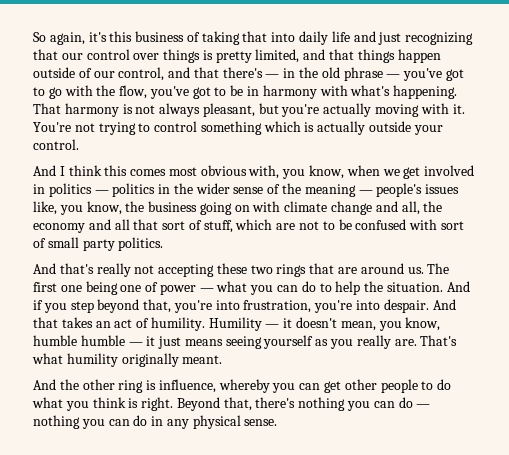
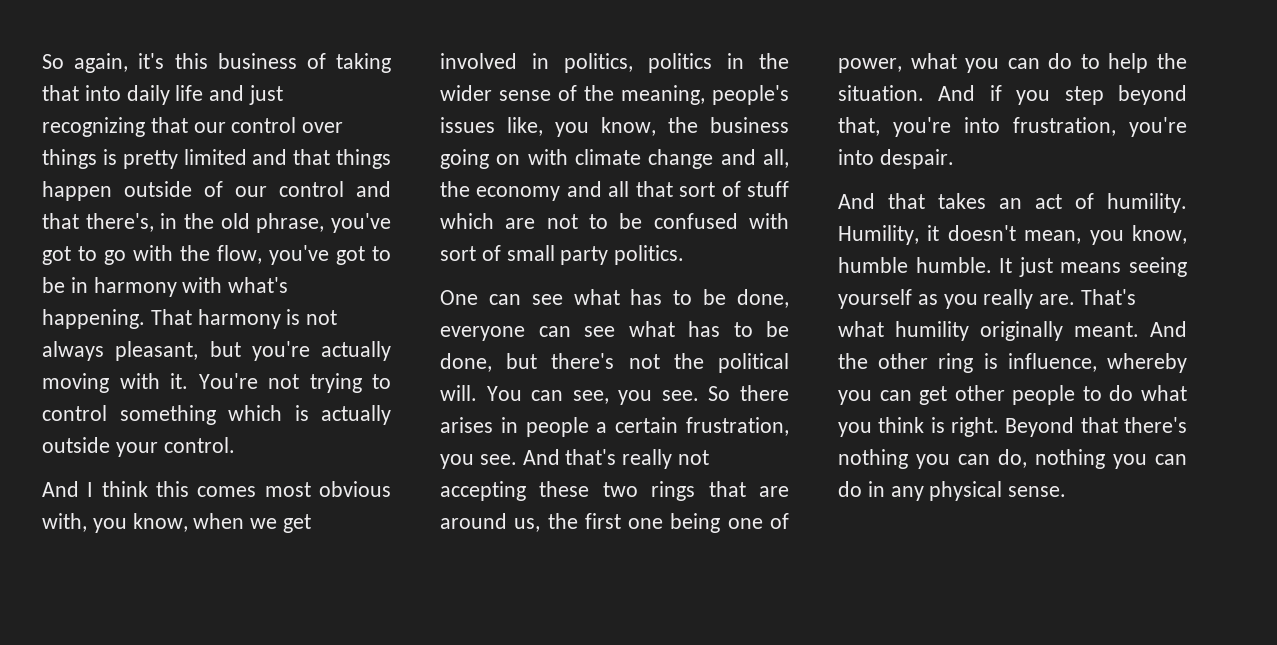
[255,49,300,63] limited, -> [183,149,247,165] limited
[118,67,280,81] control, and that there's — -> [279,181,391,197] [42,213,154,232] control and that there's,
[343,67,401,81] phrase — -> [256,213,325,233] phrase,
[48,183,109,197] politics — -> [564,53,633,73] politics,
[304,184,373,197] meaning — -> [621,85,705,105] meaning,
[203,220,233,233] stuff, -> [747,181,789,197] stuff
(164, 244) none -> [440,289,789,308] [440,321,789,341] [440,353,789,373] [440,385,789,405] [440,417,789,437] [440,454,517,469] One can see what has to be done, everyone can see what has to be done, but there's not the political will. You can see, you see. So there arises in people a certain frustration, you see.
[407,263,450,274] us. The -> [514,513,578,532] us, the
[159,284,214,295] power — -> [838,58,902,73] power,
(429, 306) none -> (954, 159) //
[208,317,280,331] Humility — -> [838,225,919,245] Humility,
[80,335,156,346] humble — it -> [915,257,1013,273] humble. It
(223, 359) // -> (1139, 329) none
[223,397,252,411] that, -> [1080,417,1118,433] that
[398,397,431,408] do — -> [998,449,1027,468] do,

